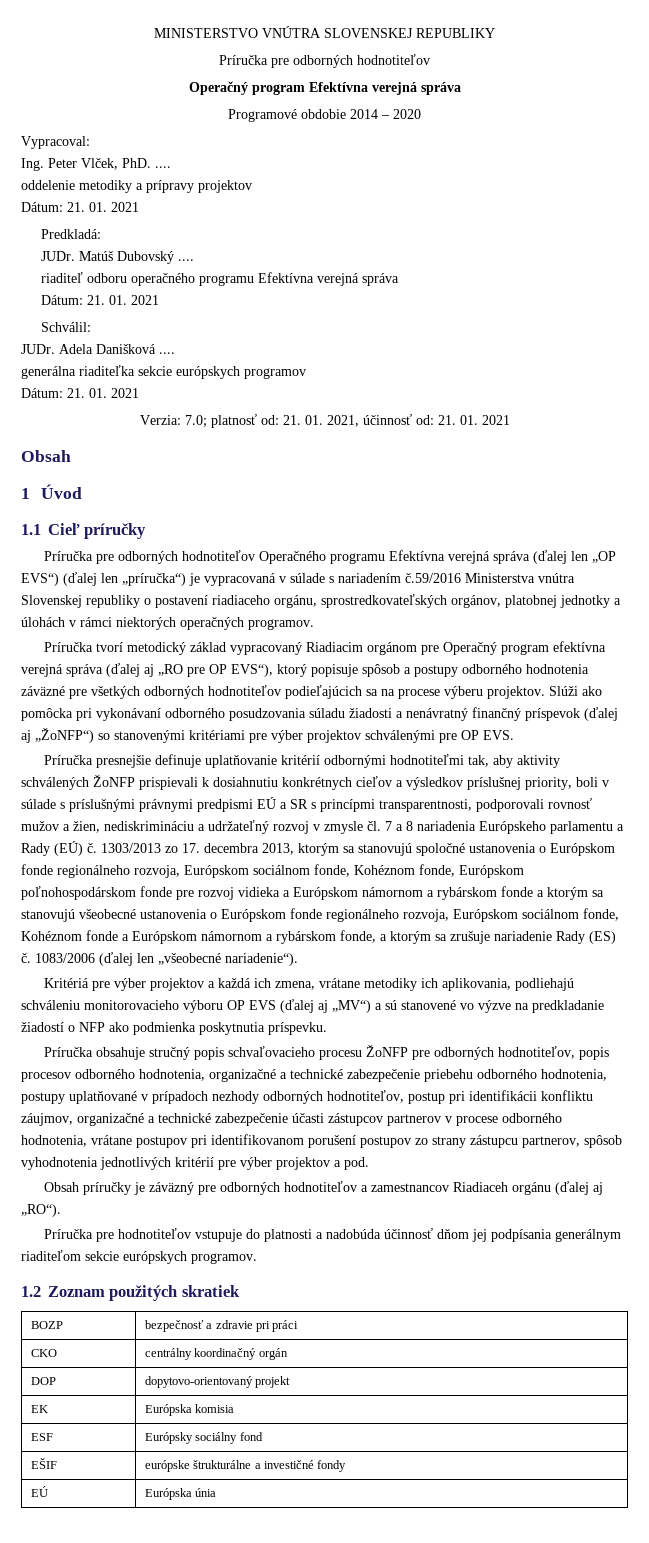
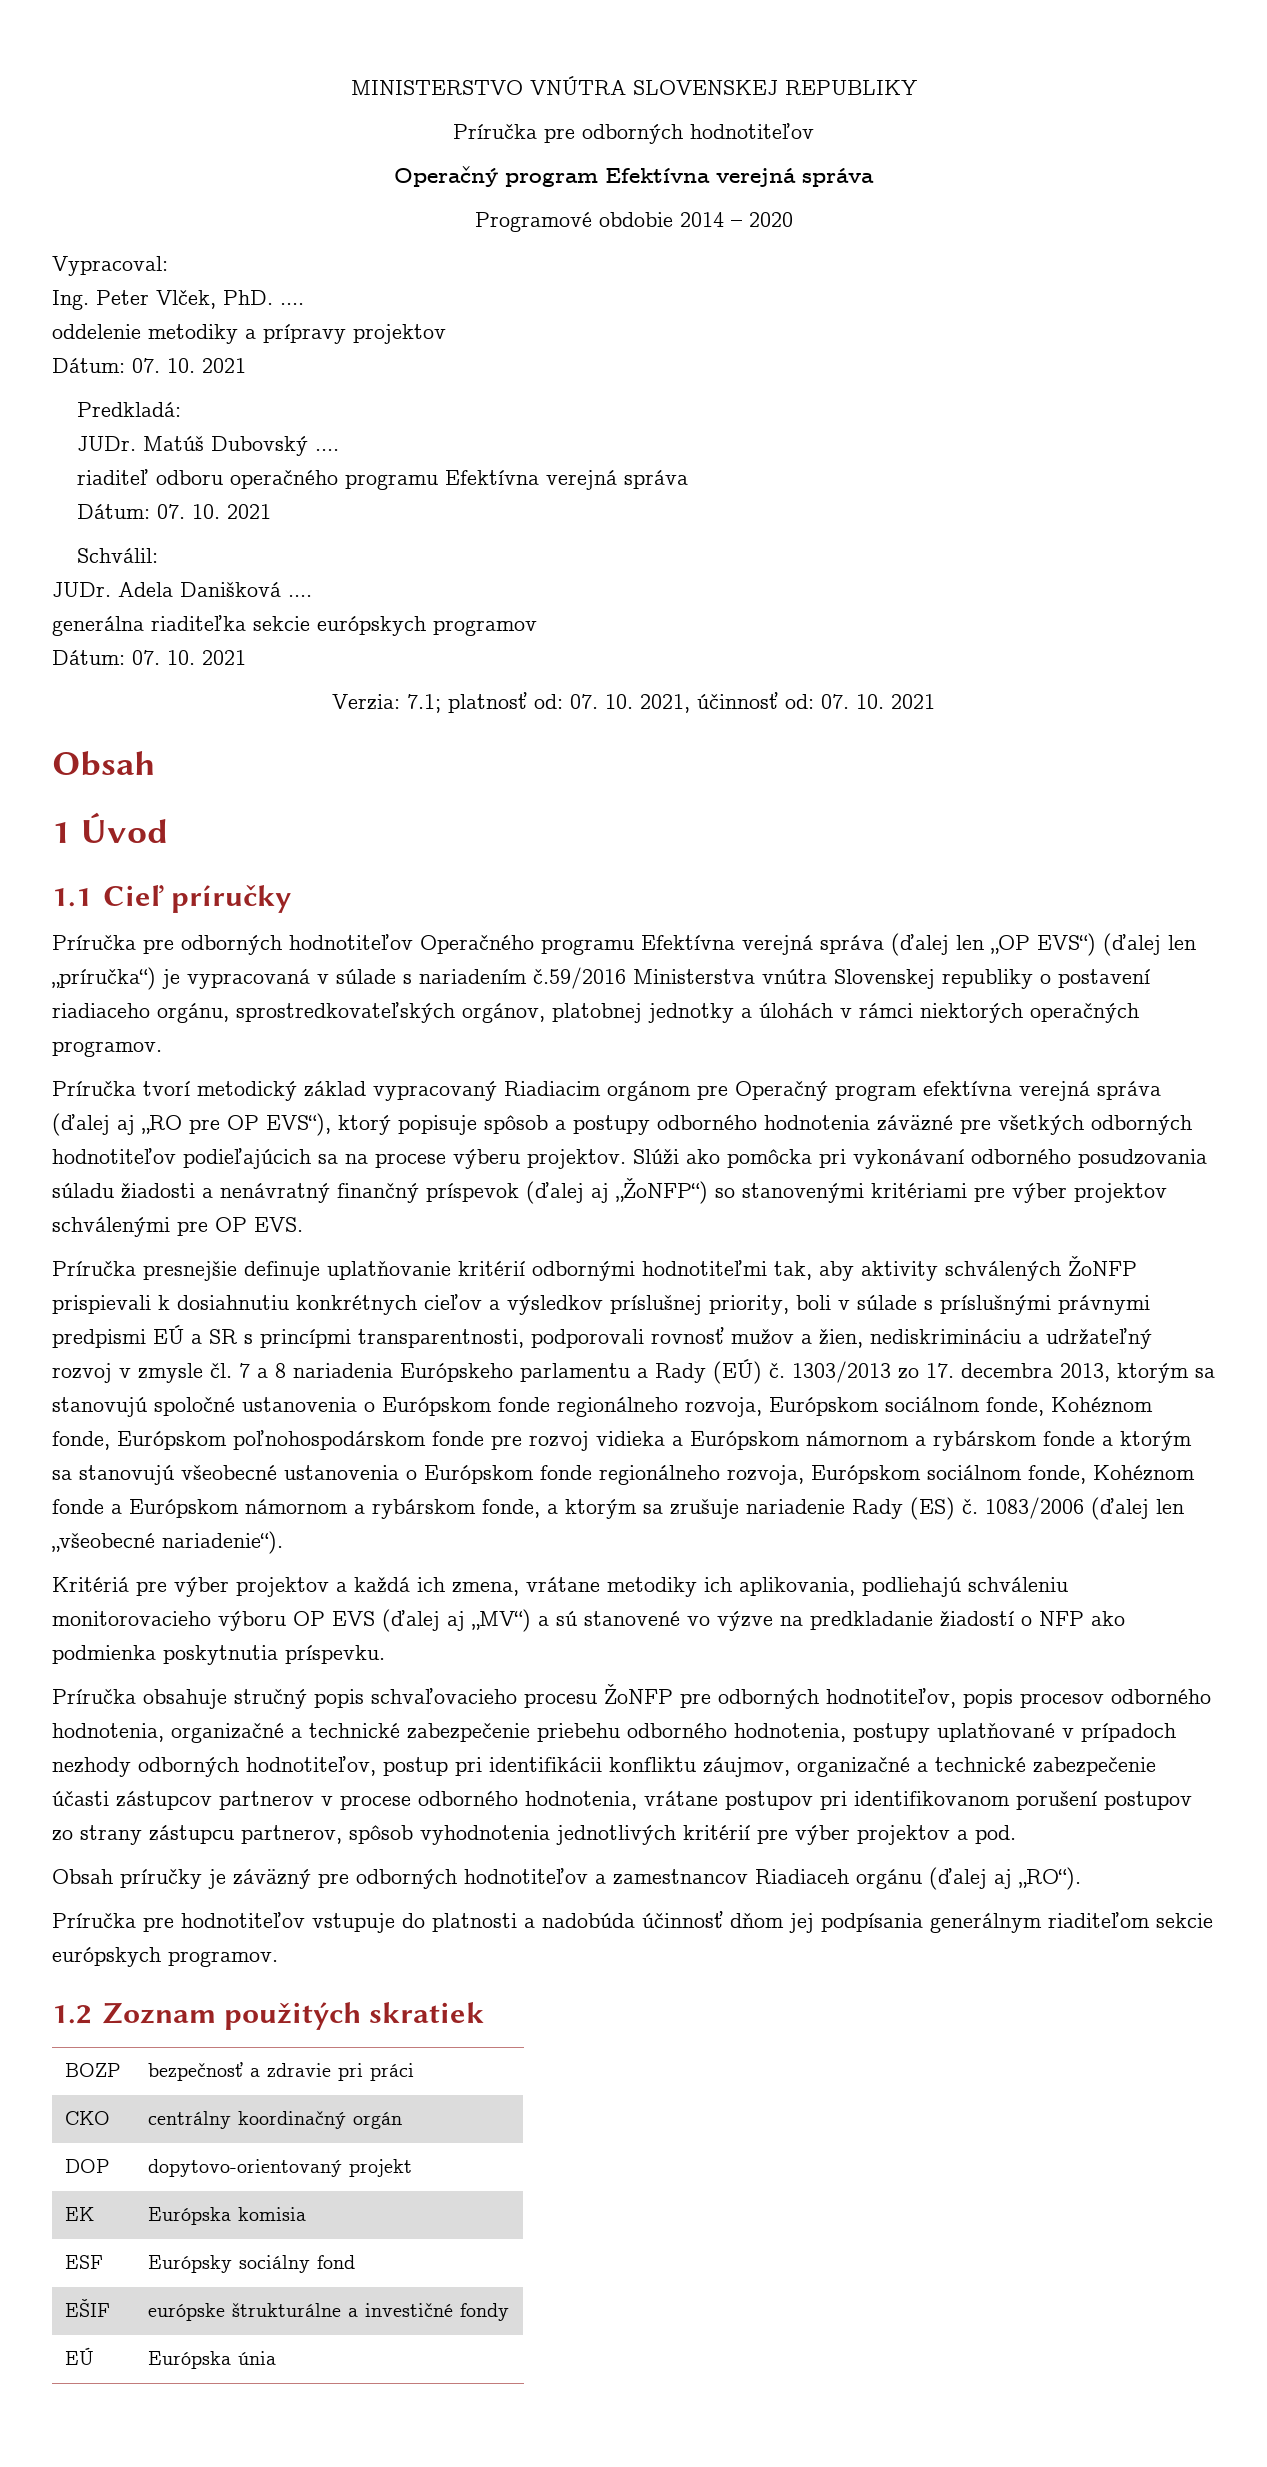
[67,202,107,212] 21. 01. -> [132,358,195,373] 07. 10.
[86,295,127,305] 21. 01. -> [156,504,220,519] 07. 10.
[67,388,107,398] 21. 01. -> [132,650,195,665] 07. 10.
[184,415,207,428] 7.0; -> [407,694,441,713] 7.1;
[282,415,323,425] 21. 01. -> [570,694,633,709] 07. 10.
[437,415,478,425] 21. 01. -> [821,694,884,709] 07. 10.

